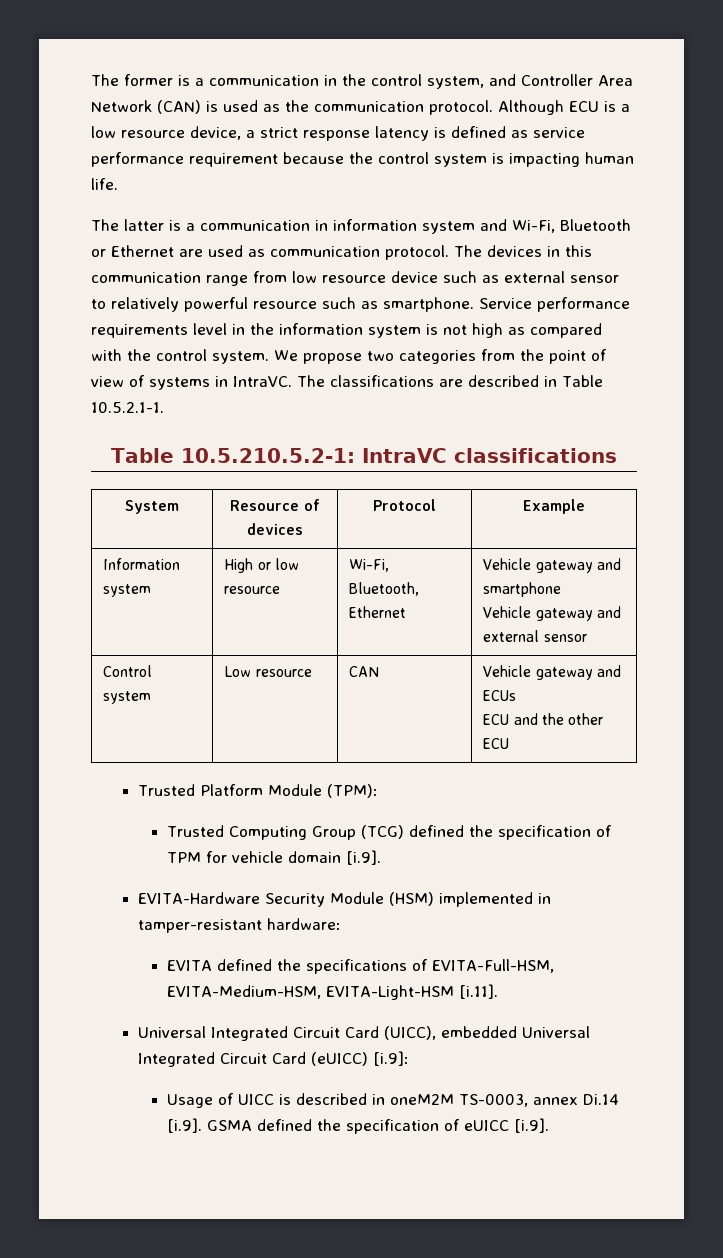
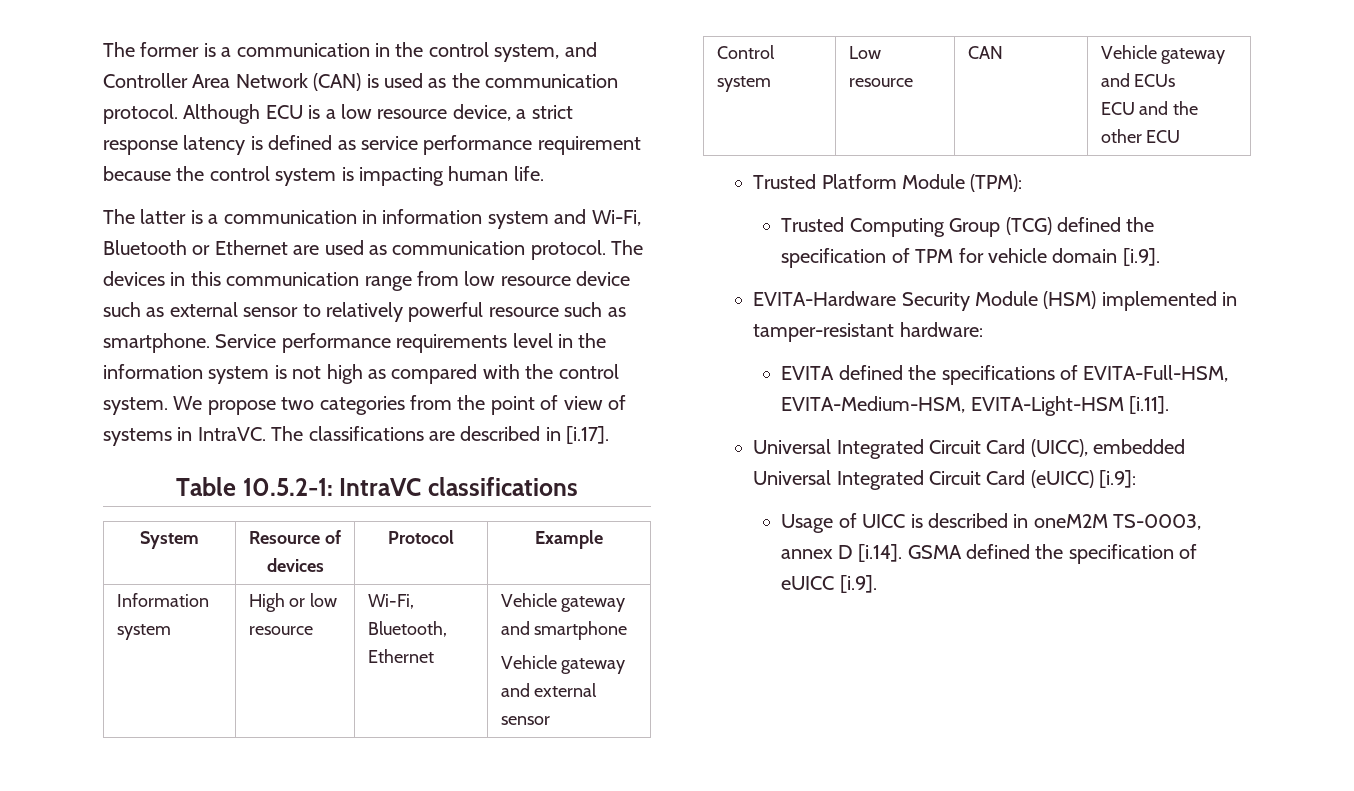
[562,375,603,387] [91,402,164,413] [111,448,355,463] Table 10.5.2.1-1. // Table 10.5.210.5.2-1: -> [566,426,610,444] [175,477,333,496] [i.17]. // Table 10.5.2-1:
[582,1094,619,1105] [166,1118,202,1133] Di.14 [i.9]. -> [837,544,903,562] D [i.14].

